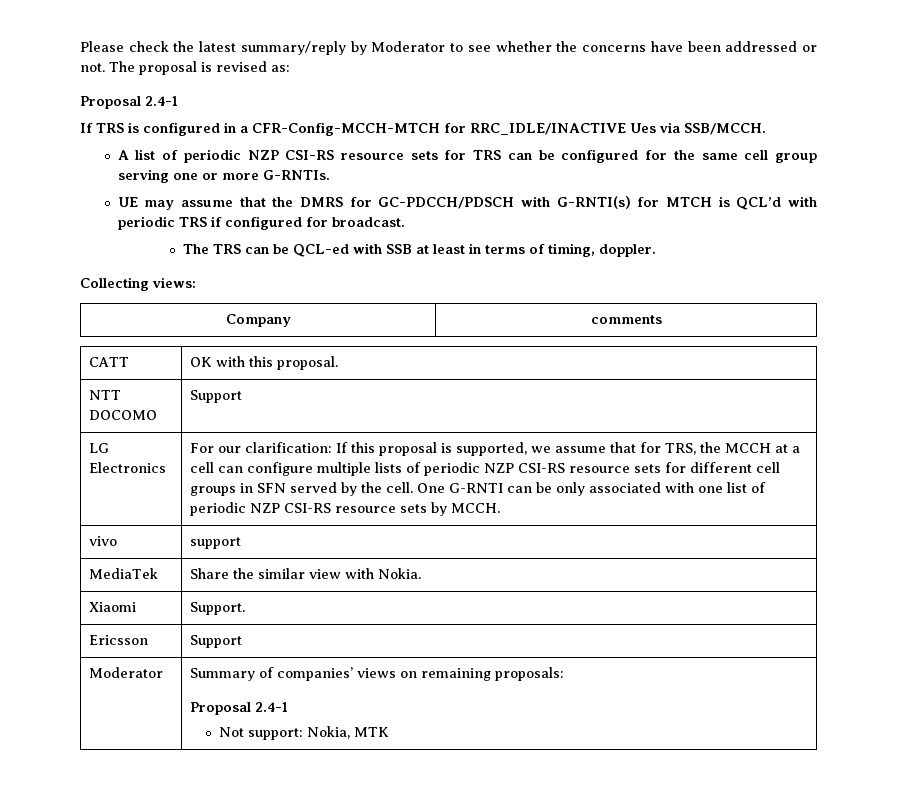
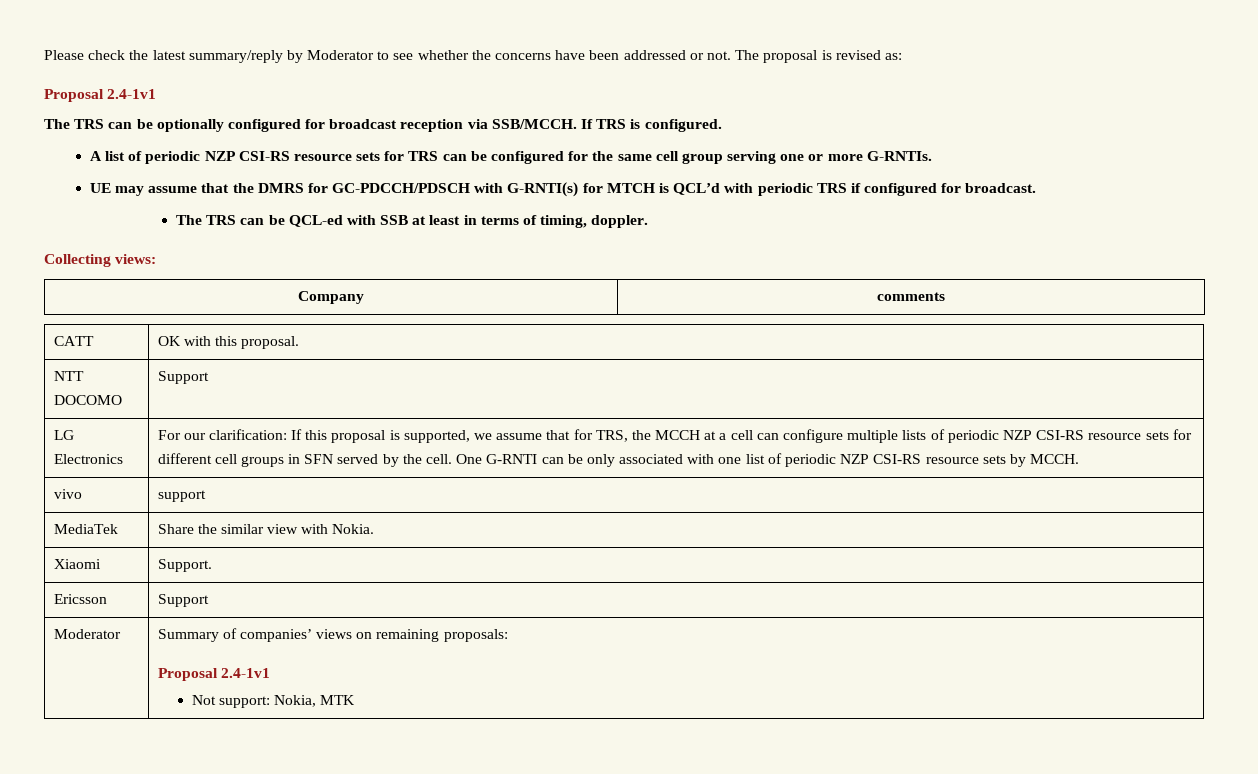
[145,96,178,106] [80,122,766,136] 2.4-1 // If TRS is configured in a CFR-Config-MCCH-MTCH for RRC_IDLE/INACTIVE Ues via SSB/MCCH. -> [107,89,157,99] [44,119,722,132] 2.4-1v1 // The TRS can be optionally configured for broadcast reception via SSB/MCCH. If TRS is configured.
[254,702,288,712] 2.4-1 -> [220,668,270,678] 2.4-1v1

